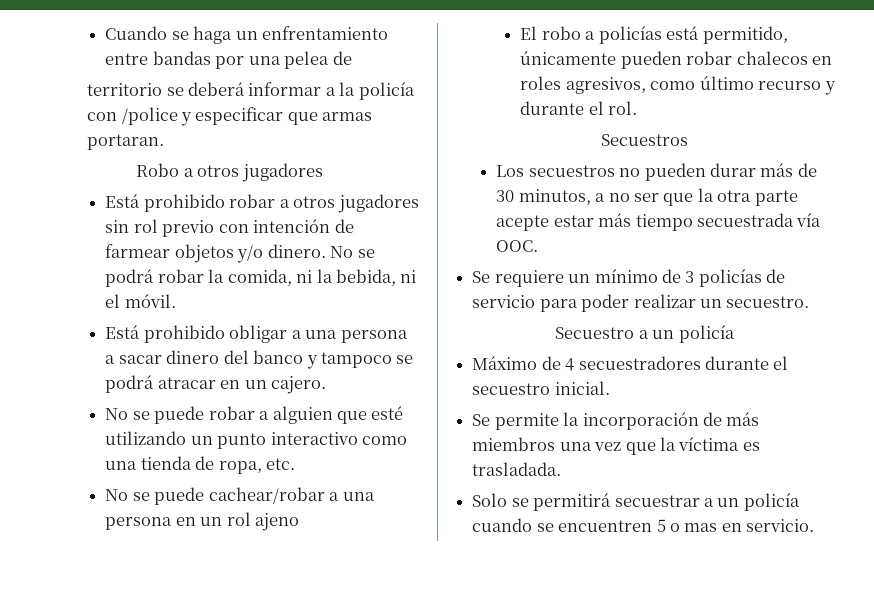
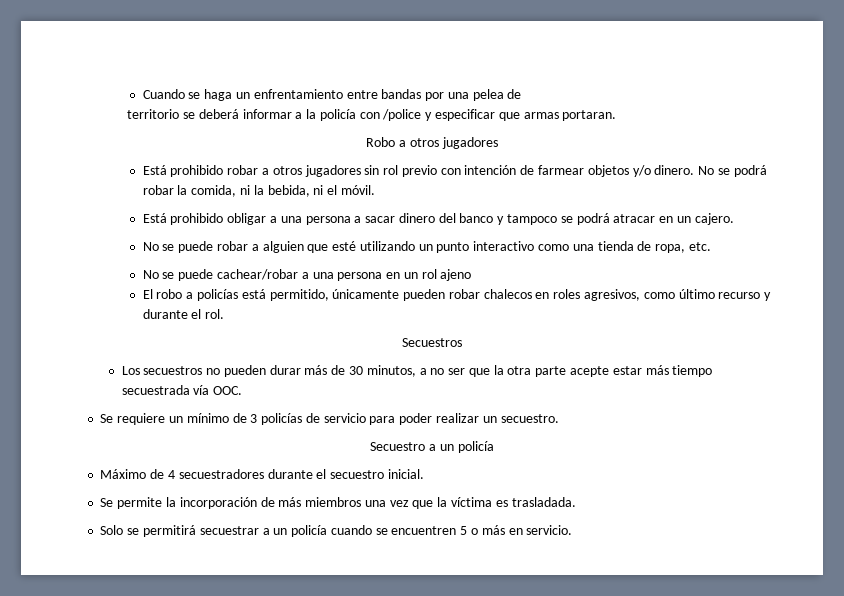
[684,523,718,532] mas -> [481,525,505,535] más

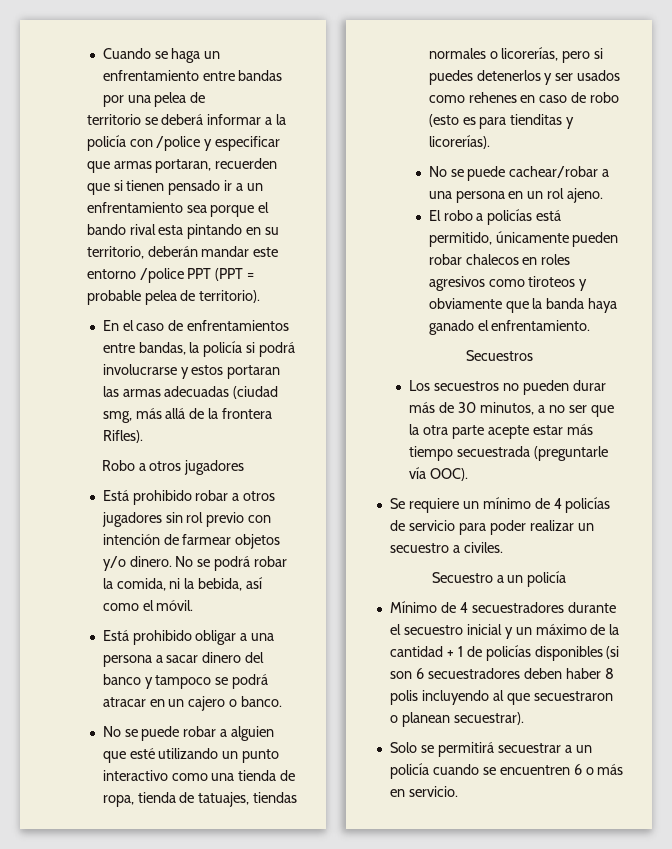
[562,110,617,121] portaran. -> [155,158,278,173] [86,180,264,195] [86,202,270,217] [86,224,280,239] [86,246,279,259] [86,268,255,283] [86,290,261,305] [102,320,290,331] [102,341,296,357] [102,364,281,379] [102,386,279,399] [102,408,273,423] [102,430,143,443] portaran, recuerden que si tienen pensado ir a un enfrentamiento sea porque el bando rival esta pintando en su territorio, deberán mandar este entorno /police PPT (PPT = probable pelea de territorio). // En el caso de enfrentamientos entre bandas, la policía si podrá involucrarse y estos portaran las armas adecuadas (ciudad smg, más allá de la frontera Rifles).
[313,185,324,195] ni -> [246,577,263,589] [102,603,139,611] así como
[694,213,734,225] cajero. -> [188,696,283,711] cajero o banco.
[688,242,711,251] etc. -> [137,792,298,807] [428,47,604,63] [428,70,621,85] [428,92,620,103] [428,114,575,129] [428,135,490,149] tienda de tatuajes, tiendas normales o licorerías, pero si puedes detenerlos y ser usados como rehenes en caso de robo (esto es para tienditas y licorerías).
[440,269,472,281] ajeno -> [567,188,604,203] ajeno.
[584,289,772,301] [142,309,225,319] agresivos, como último recurso y durante el rol. -> [428,276,588,291] [428,298,618,313] [428,320,591,335] agresivos como tiroteos y obviamente que la banda haya ganado el enfrentamiento.
[193,385,243,395] vía OOC. -> [534,446,609,461] [409,467,469,481] (preguntarle vía OOC).
[250,414,258,423] 3 -> [553,498,562,509] 4
[500,414,559,423] secuestro. -> [389,542,503,553] secuestro a civiles.
[100,469,147,479] Máximo -> [389,601,437,613] Mínimo
[387,469,424,479] [100,497,576,509] inicial. // Se permite la incorporación de más miembros una vez que la víctima es trasladada. -> [466,624,620,639] [389,645,620,661] [389,668,614,679] [389,690,613,705] [389,712,524,727] inicial y un máximo de la cantidad + 1 de policías disponibles (si son 6 secuestradores deben haber 8 polis incluyendo al que secuestraron o planean secuestrar).
[460,526,468,535] 5 -> [573,764,582,775] 6

